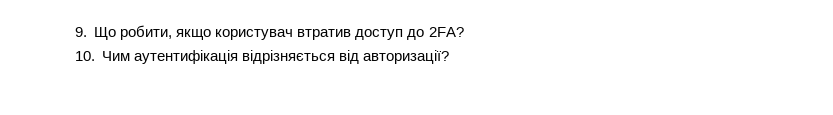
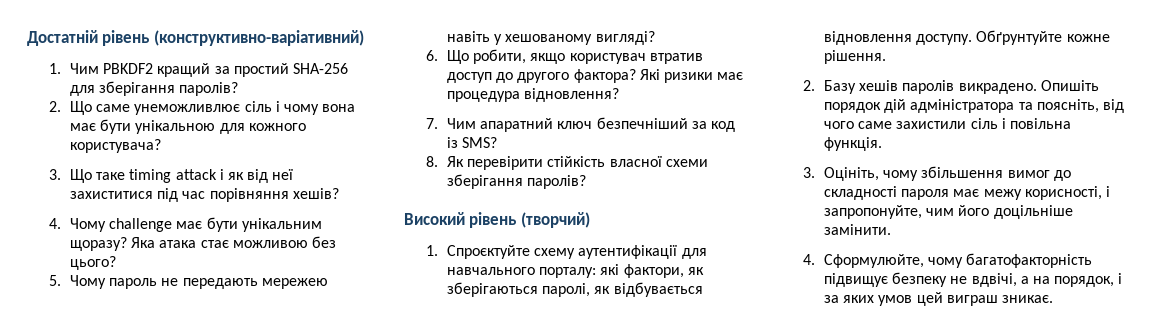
[74,27,87,37] 9. -> [27,30,364,46] [48,63,348,77] [70,81,239,96] [48,101,356,115] [70,119,306,134] [70,139,162,153] [48,169,294,183] [70,188,339,202] [48,217,322,232] [70,236,336,251] [70,256,117,270] [48,275,328,289] [447,31,655,45] [425,50,438,61] Достатній рівень (конструктивно-варіативний) // 1. Чим PBKDF2 кращий за простий SHA-256 для зберігання паролів? // 2. Що саме унеможливлює сіль і чому вона має бути унікальною для кожного користувача? // 3. Що таке timing attack і як від неї захиститися під час порівняння хешів? // 4. Чому challenge має бути унікальним щоразу? Яка атака стає можливою без цього? // 5. Чому пароль не передають мережею навіть у хешованому вигляді? // 6.
[428,27,464,37] [74,50,450,64] 2FA? // 10. Чим аутентифікація відрізняється від авторизації? -> [517,69,744,83] [447,88,620,102] [425,117,735,132] [447,137,498,148] [425,156,708,170] [447,174,587,189] [404,212,590,228] [425,245,707,259] [447,264,704,278] [447,282,703,297] [824,30,1110,45] [824,50,887,64] [802,80,1099,94] [824,99,1124,113] [824,118,1071,129] [824,137,883,151] [802,166,1071,181] [824,186,1110,200] [824,205,1073,219] [824,224,892,235] [802,253,1093,268] [824,272,1123,287] [824,292,1053,306] другого фактора? Які ризики має процедура відновлення? // 7. Чим апаратний ключ безпечніший за код із SMS? // 8. Як перевірити стійкість власної схеми зберігання паролів? // Високий рівень (творчий) // 1. Спроєктуйте схему аутентифікації для навчального порталу: які фактори, як зберігаються паролі, як відбувається відновлення доступу. Обґрунтуйте кожне рішення. // 2. Базу хешів паролів викрадено. Опишіть порядок дій адміністратора та поясніть, від чого саме захистили сіль і повільна функція. // 3. Оцініть, чому збільшення вимог до складності пароля має межу корисності, і запропонуйте, чим його доцільніше замінити. // 4. Сформулюйте, чому багатофакторність підвищує безпеку не вдвічі, а на порядок, і за яких умов цей виграш зникає.

